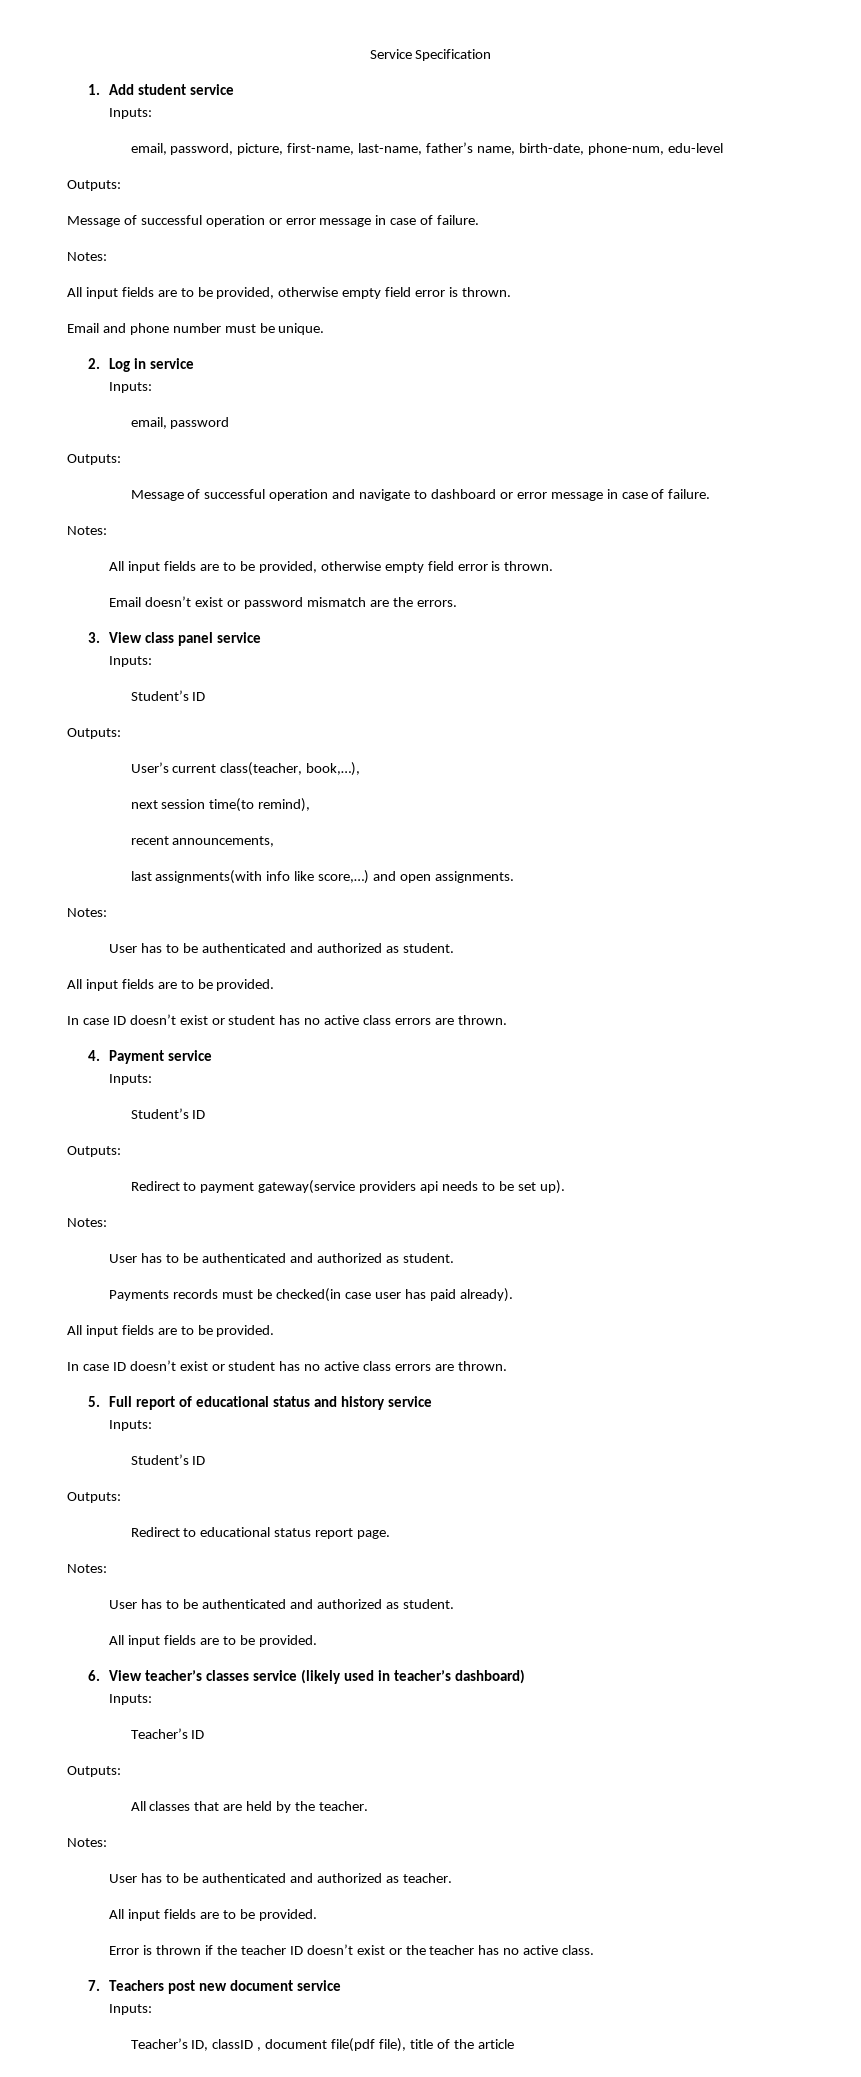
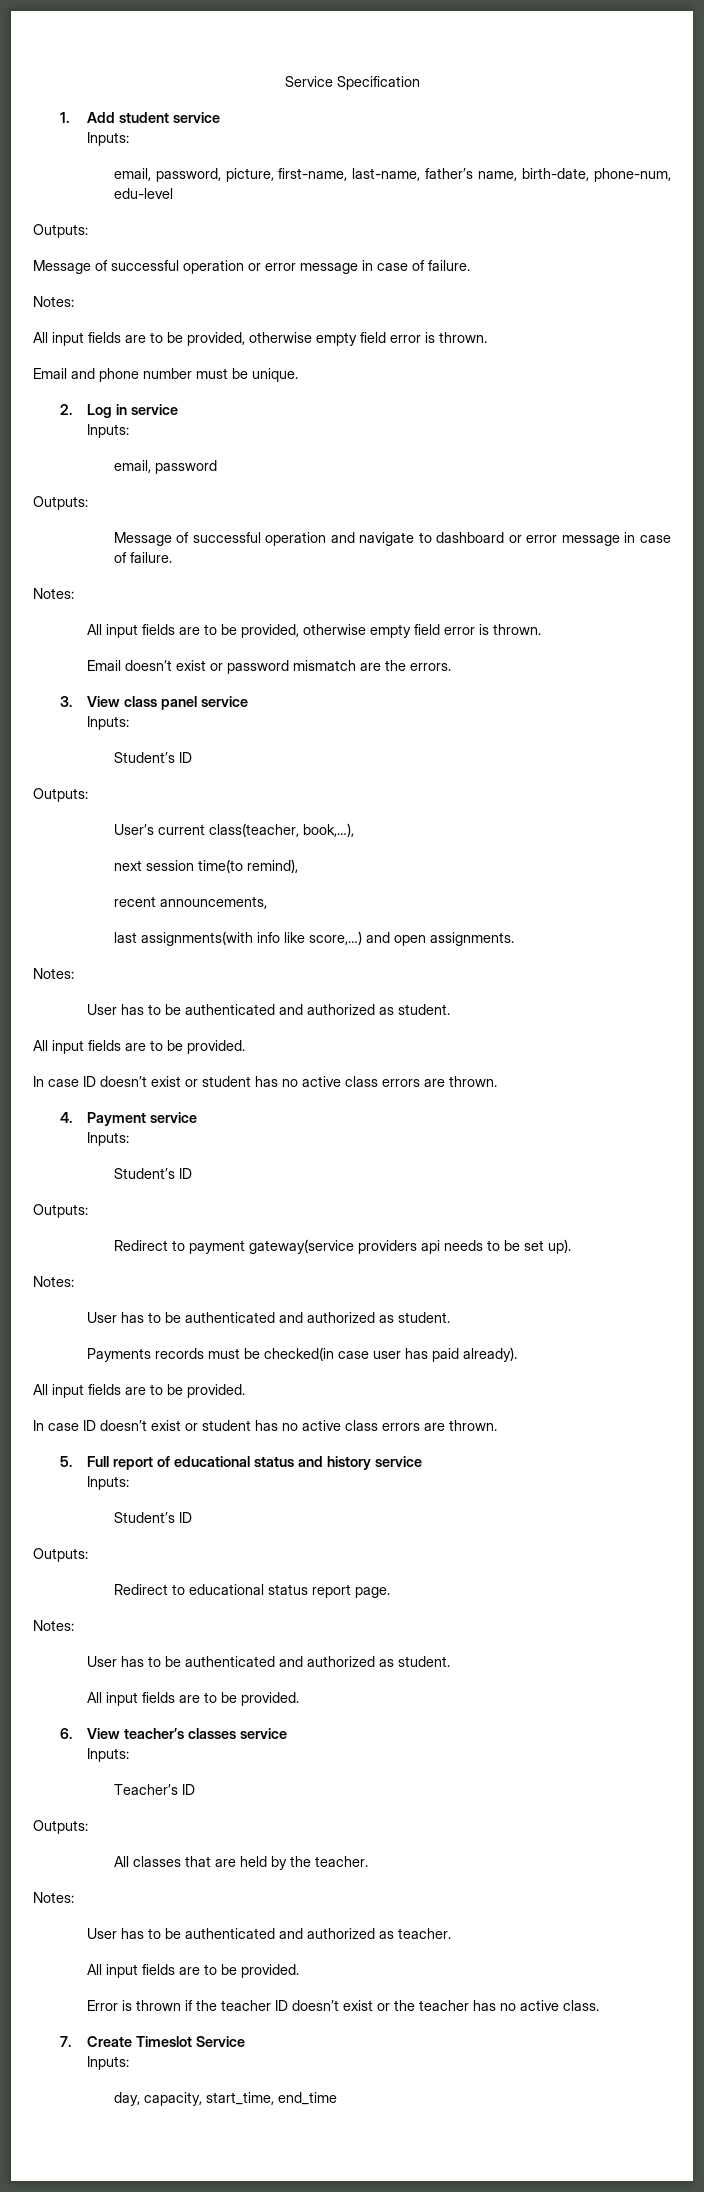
[301,1669,525,1684] (likely used in teacher’s dashboard) -> (287, 1733) none
[109,1980,342,1994] [109,2004,153,2015] [130,2038,514,2052] Teachers post new document service // Inputs: // Teacher’s ID, classID , document file(pdf file), title of the article -> [86,2036,245,2047] [86,2056,129,2070] [113,2092,337,2106] Create Timeslot Service // Inputs: // day, capacity, start_time, end_time

